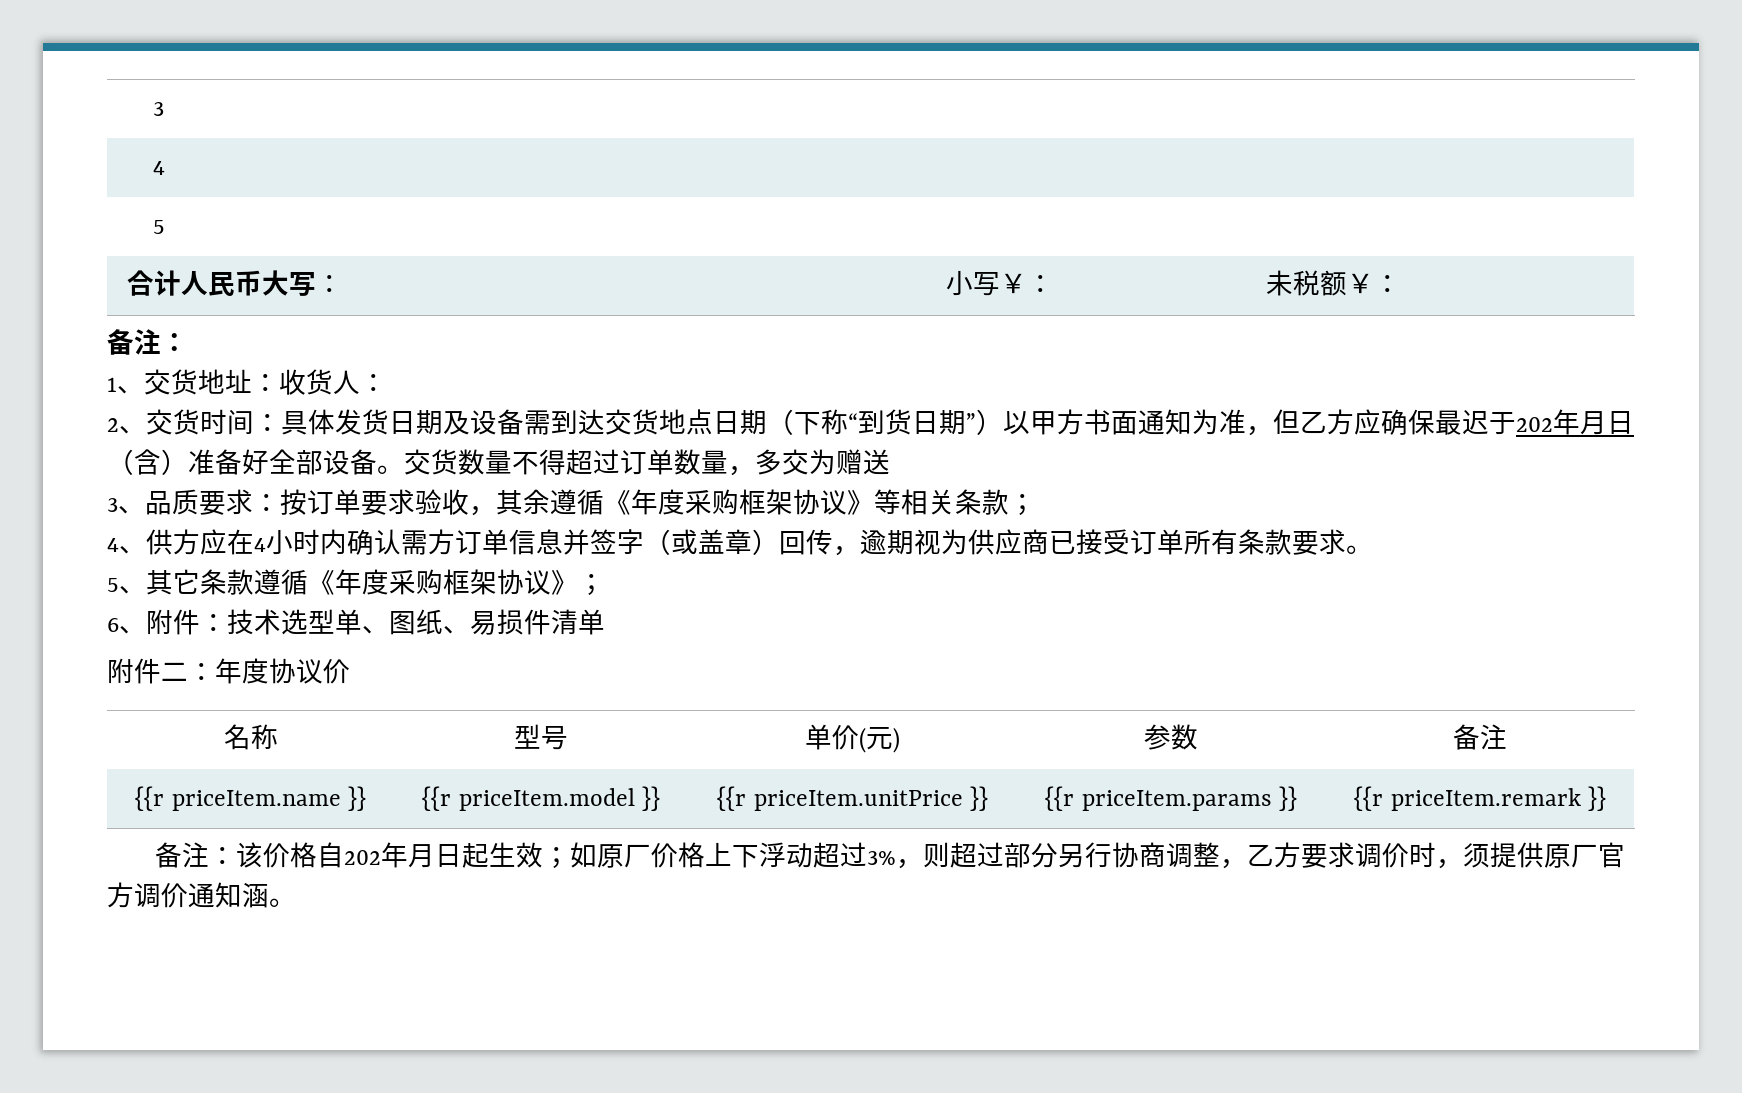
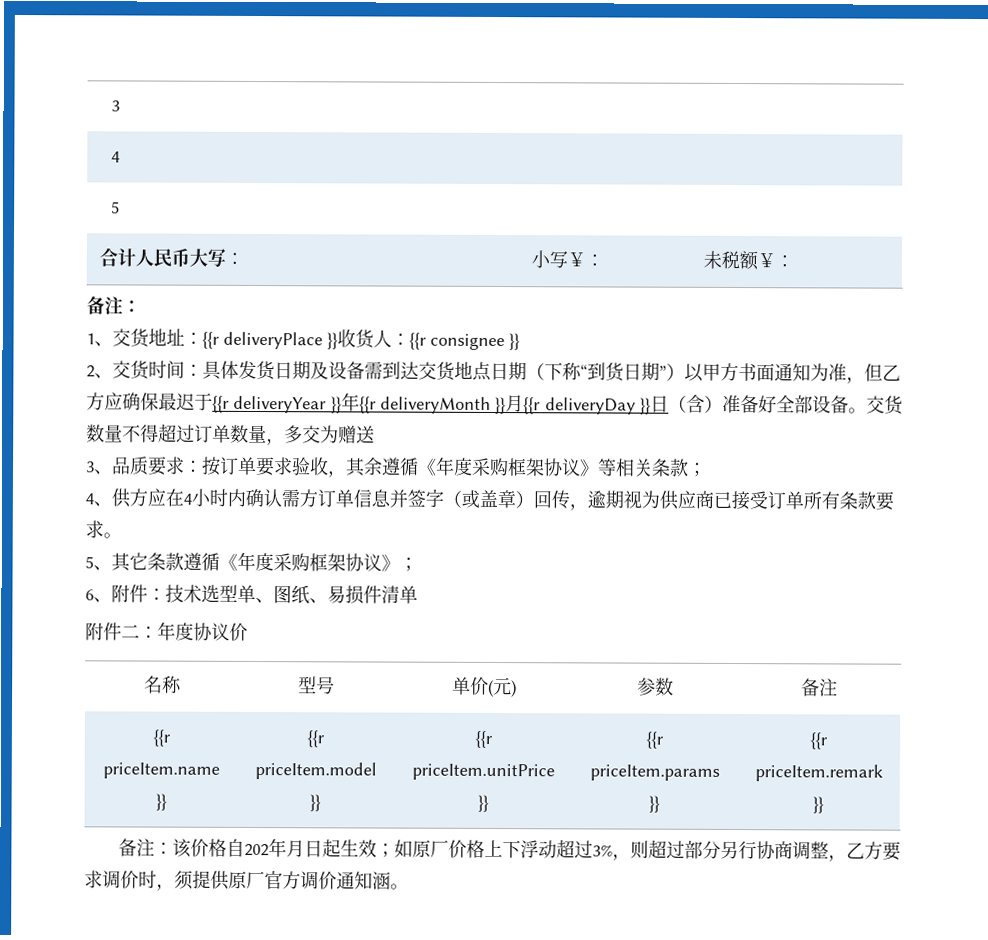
(279, 383) none -> [202,331,338,350] {{r deliveryPlace }}
(387, 383) none -> [409,332,520,351] {{r consignee }}
[1516,409,1607,435] 202年月 -> [212,392,651,415] {{r deliveryYear }}年{{r deliveryMonth }}月{{r deliveryDay }}

